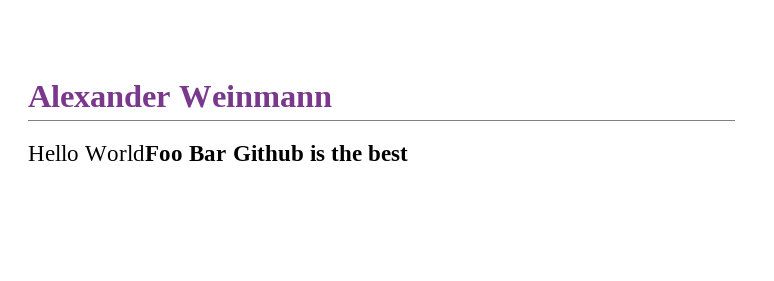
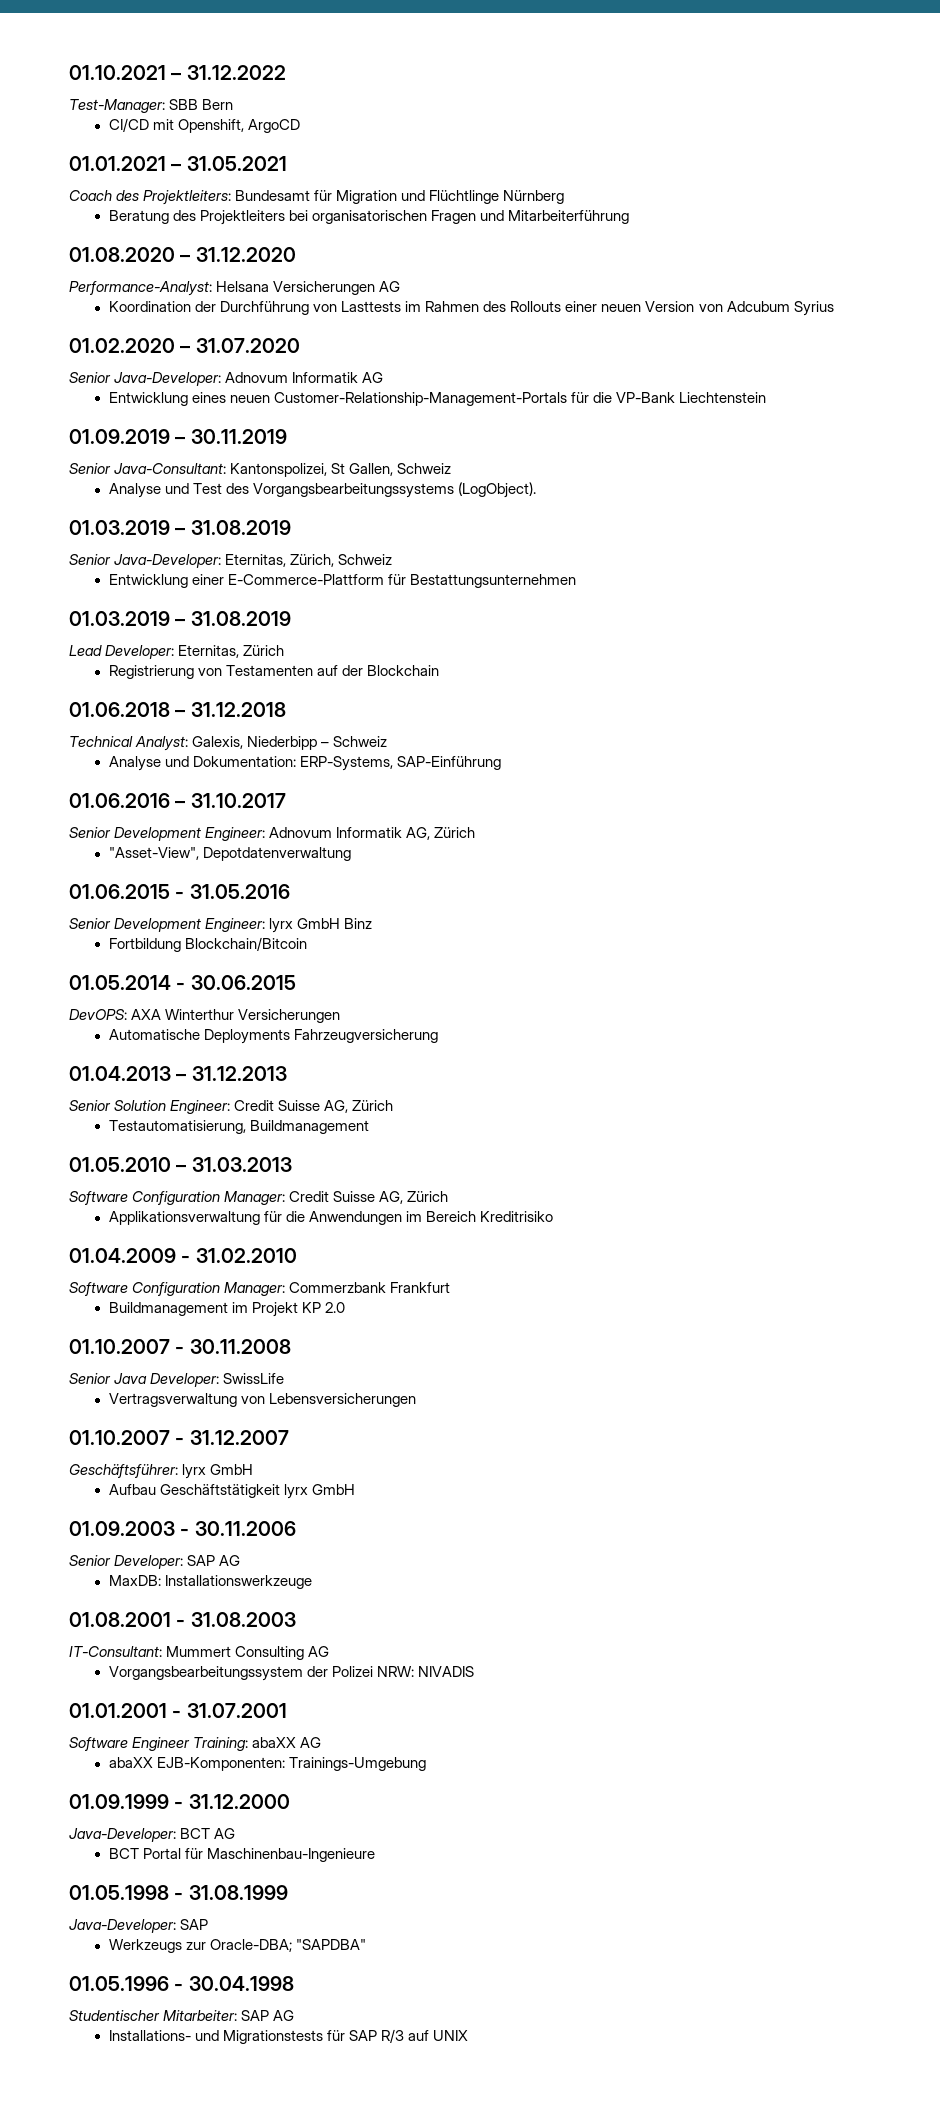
[28,85,332,108] [28,145,409,161] Alexander Weinmann // Hello WorldFoo Bar Github is the best -> [69,65,286,80] [69,99,234,113] [108,118,301,133] [69,156,287,171] [69,190,565,205] [108,210,630,225] [69,247,296,262] [69,281,401,296] [108,301,834,316] [69,338,300,353] [69,372,384,386] [108,392,767,406] [69,429,287,444] [69,463,452,477] [108,482,537,498] [69,520,291,535] [69,554,393,568] [108,574,577,588] [69,611,291,626] [69,645,285,659] [108,665,440,679] [69,702,286,717] [69,736,388,751] [108,756,502,771] [69,793,286,808] [69,827,476,841] [108,847,351,861] [69,884,290,899] [69,918,373,933] [108,937,307,952] [69,975,296,990] [69,1009,341,1023] [108,1029,439,1044] [69,1066,287,1081] [69,1100,394,1114] [108,1120,369,1134] [69,1157,292,1172] [69,1191,449,1205] [108,1211,554,1225] [69,1248,297,1263] [69,1282,451,1296] [108,1302,346,1317] [69,1339,291,1354] [69,1373,285,1387] [108,1393,417,1407] [69,1430,289,1445] [69,1464,254,1479] [108,1484,356,1499] [69,1521,296,1536] [69,1555,241,1569] [108,1575,312,1589] [69,1612,296,1627] [69,1646,330,1660] [108,1666,475,1681] [69,1703,287,1718] [69,1737,322,1751] [108,1757,427,1771] [69,1794,290,1809] [69,1828,236,1842] [108,1848,376,1862] [69,1885,288,1900] [69,1919,209,1933] [108,1939,367,1953] [69,1976,294,1991] [69,2010,295,2021] [108,2029,469,2044] 01.10.2021 – 31.12.2022 // Test-Manager: SBB Bern // CI/CD mit Openshift, ArgoCD // 01.01.2021 – 31.05.2021 // Coach des Projektleiters: Bundesamt für Migration und Flüchtlinge Nürnberg // Beratung des Projektleiters bei organisatorischen Fragen und Mitarbeiterführung // 01.08.2020 – 31.12.2020 // Performance-Analyst: Helsana Versicherungen AG // Koordination der Durchführung von Lasttests im Rahmen des Rollouts einer neuen Version von Adcubum Syrius // 01.02.2020 – 31.07.2020 // Senior Java-Developer: Adnovum Informatik AG // Entwicklung eines neuen Customer-Relationship-Management-Portals für die VP-Bank Liechtenstein // 01.09.2019 – 30.11.2019 // Senior Java-Consultant: Kantonspolizei, St Gallen, Schweiz // Analyse und Test des Vorgangsbearbeitungssystems (LogObject). // 01.03.2019 – 31.08.2019 // Senior Java-Developer: Eternitas, Zürich, Schweiz // Entwicklung einer E-Commerce-Plattform für Bestattungsunternehmen // 01.03.2019 – 31.08.2019 // Lead Developer: Eternitas, Zürich // Registrierung von Testamenten auf der Blockchain // 01.06.2018 – 31.12.2018 // Technical Analyst: Galexis, Niederbipp – Schweiz // Analyse und Dokumentation: ERP-Systems, SAP-Einführung // 01.06.2016 – 31.10.2017 // Senior Development Engineer: Adnovum Informatik AG, Zürich // "Asset-View", Depotdatenverwaltung // 01.06.2015 - 31.05.2016 // Senior Development Engineer: lyrx GmbH Binz // Fortbildung Blockchain/Bitcoin // 01.05.2014 - 30.06.2015 // DevOPS: AXA Winterthur Versicherungen // Automatische Deployments Fahrzeugversicherung // 01.04.2013 – 31.12.2013 // Senior Solution Engineer: Credit Suisse AG, Zürich // Testautomatisierung, Buildmanagement // 01.05.2010 – 31.03.2013 // Software Configuration Manager: Credit Suisse AG, Zürich // Applikationsverwaltung für die Anwendungen im Bereich Kreditrisiko // 01.04.2009 - 31.02.2010 // Software Configuration Manager: Commerzbank Frankfurt // Buildmanagement im Projekt KP 2.0 // 01.10.2007 - 30.11.2008 // Senior Java Developer: SwissLife // Vertragsverwaltung von Lebensversicherungen // 01.10.2007 - 31.12.2007 // Geschäftsführer: lyrx GmbH // Aufbau Geschäftstätigkeit lyrx GmbH // 01.09.2003 - 30.11.2006 // Senior Developer: SAP AG // MaxDB: Installationswerkzeuge // 01.08.2001 - 31.08.2003 // IT-Consultant: Mummert Consulting AG // Vorgangsbearbeitungssystem der Polizei NRW: NIVADIS // 01.01.2001 - 31.07.2001 // Software Engineer Training: abaXX AG // abaXX EJB-Komponenten: Trainings-Umgebung // 01.09.1999 - 31.12.2000 // Java-Developer: BCT AG // BCT Portal für Maschinenbau-Ingenieure // 01.05.1998 - 31.08.1999 // Java-Developer: SAP // Werkzeugs zur Oracle-DBA; "SAPDBA" // 01.05.1996 - 30.04.1998 // Studentischer Mitarbeiter: SAP AG // Installations- und Migrationstests für SAP R/3 auf UNIX

